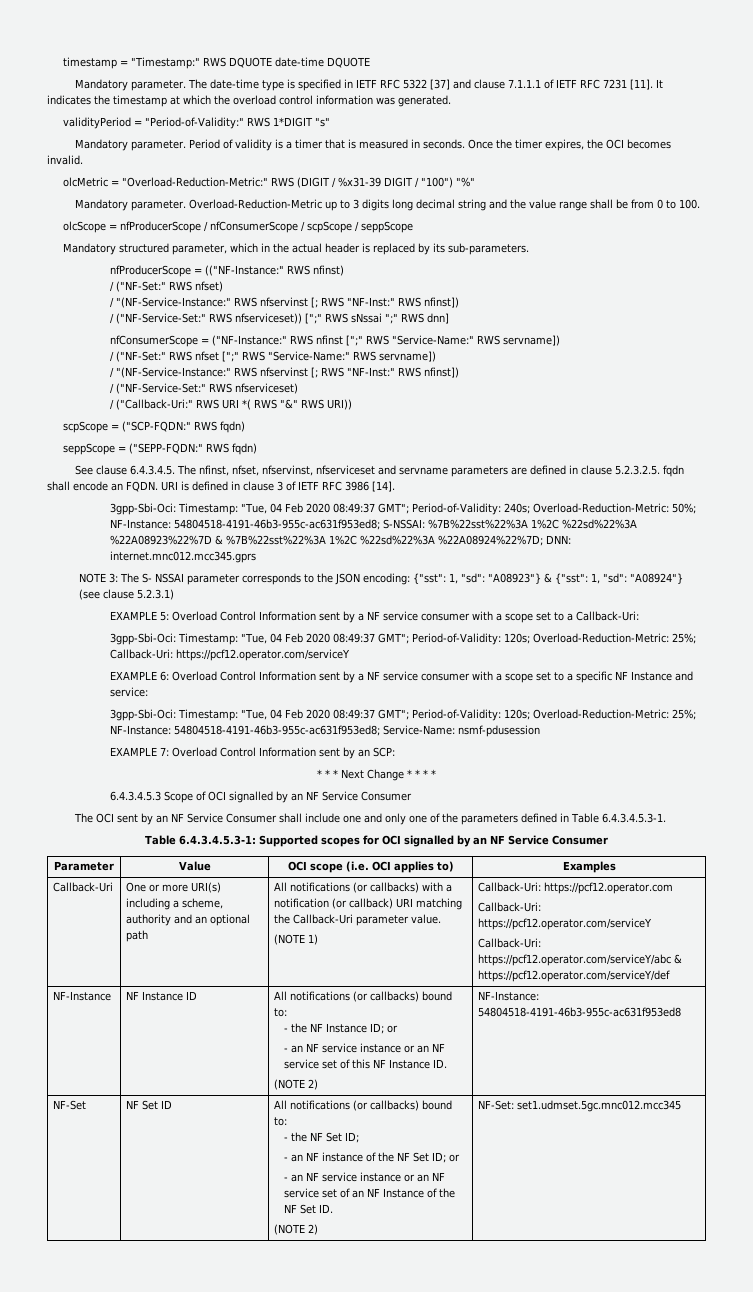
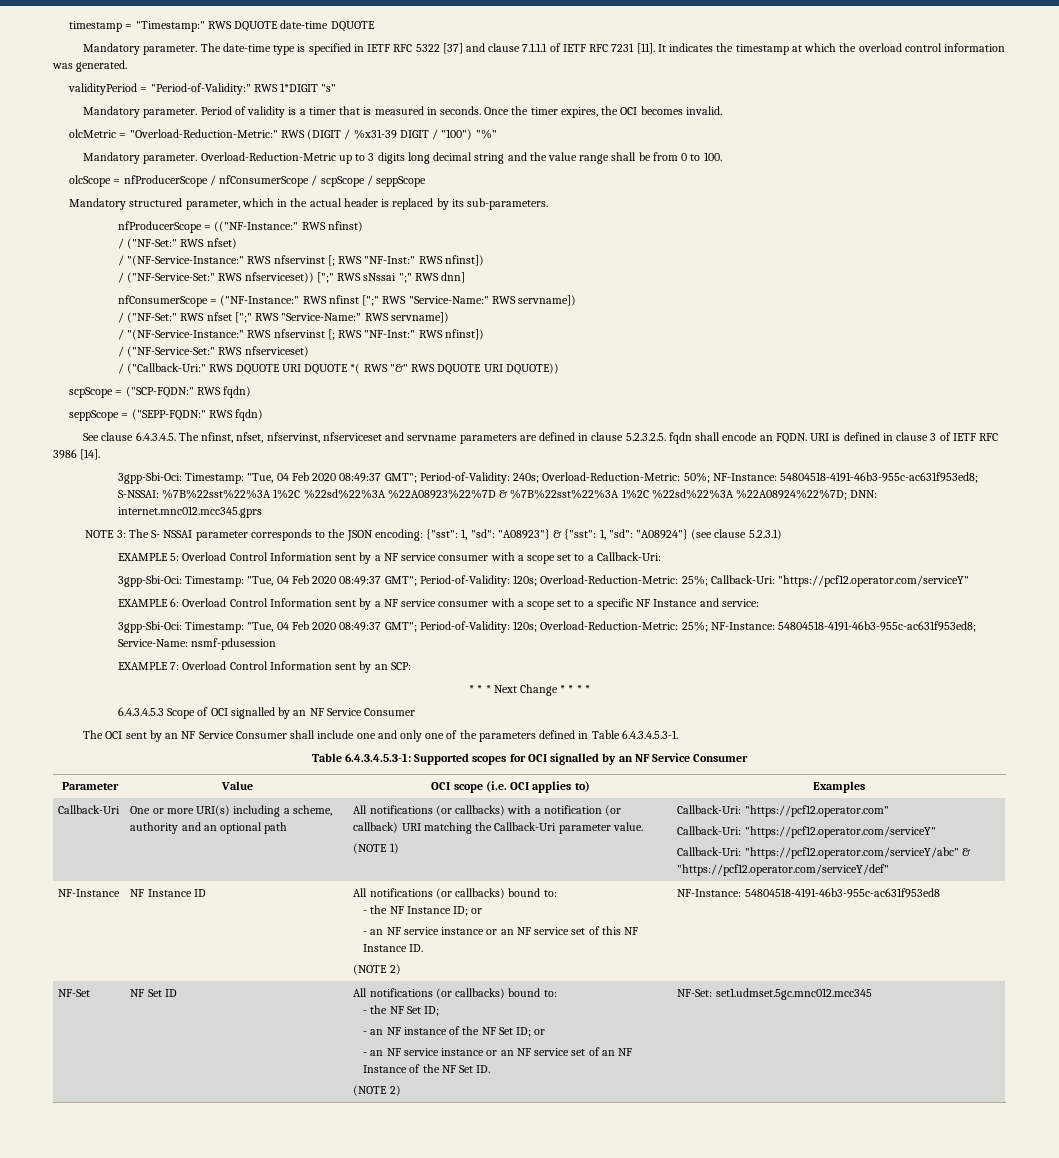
[222,399,240,409] URI -> [235,364,349,375] DQUOTE URI DQUOTE
[327,399,353,410] URI)) -> [437,363,559,375] DQUOTE URI DQUOTE))
[176,649,351,661] https://pcf12.operator.com/serviceY -> [777,575,969,587] "https://pcf12.operator.com/serviceY"
[544,882,674,894] [478,902,542,912] [478,918,653,930] [478,938,542,948] [478,954,683,966] [478,970,671,982] https://pcf12.operator.com // Callback-Uri: https://pcf12.operator.com/serviceY // Callback-Uri: https://pcf12.operator.com/serviceY/abc & https://pcf12.operator.com/serviceY/def -> [744,805,889,817] [677,826,936,838] [677,847,971,859] [677,864,890,876] "https://pcf12.operator.com" // Callback-Uri: "https://pcf12.operator.com/serviceY" // Callback-Uri: "https://pcf12.operator.com/serviceY/abc" & "https://pcf12.operator.com/serviceY/def"

